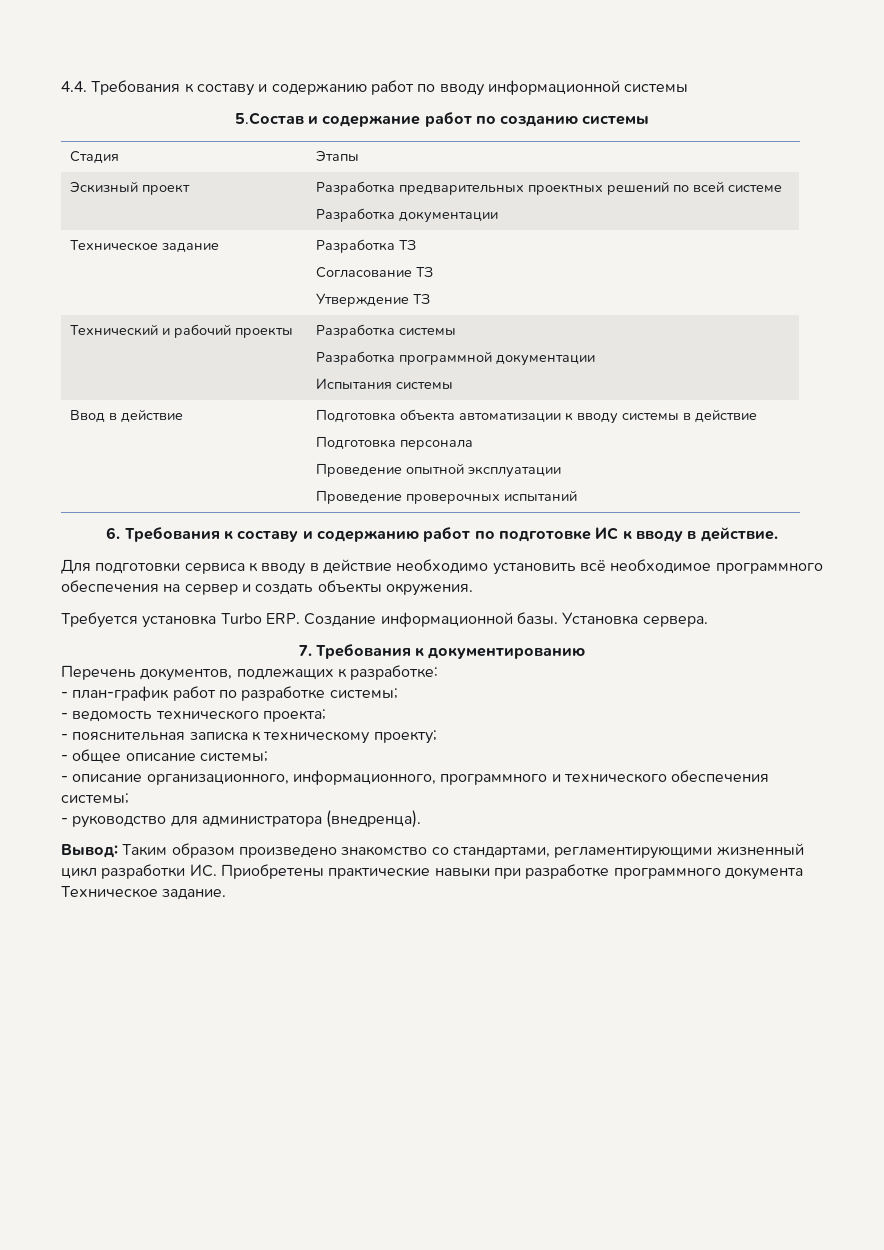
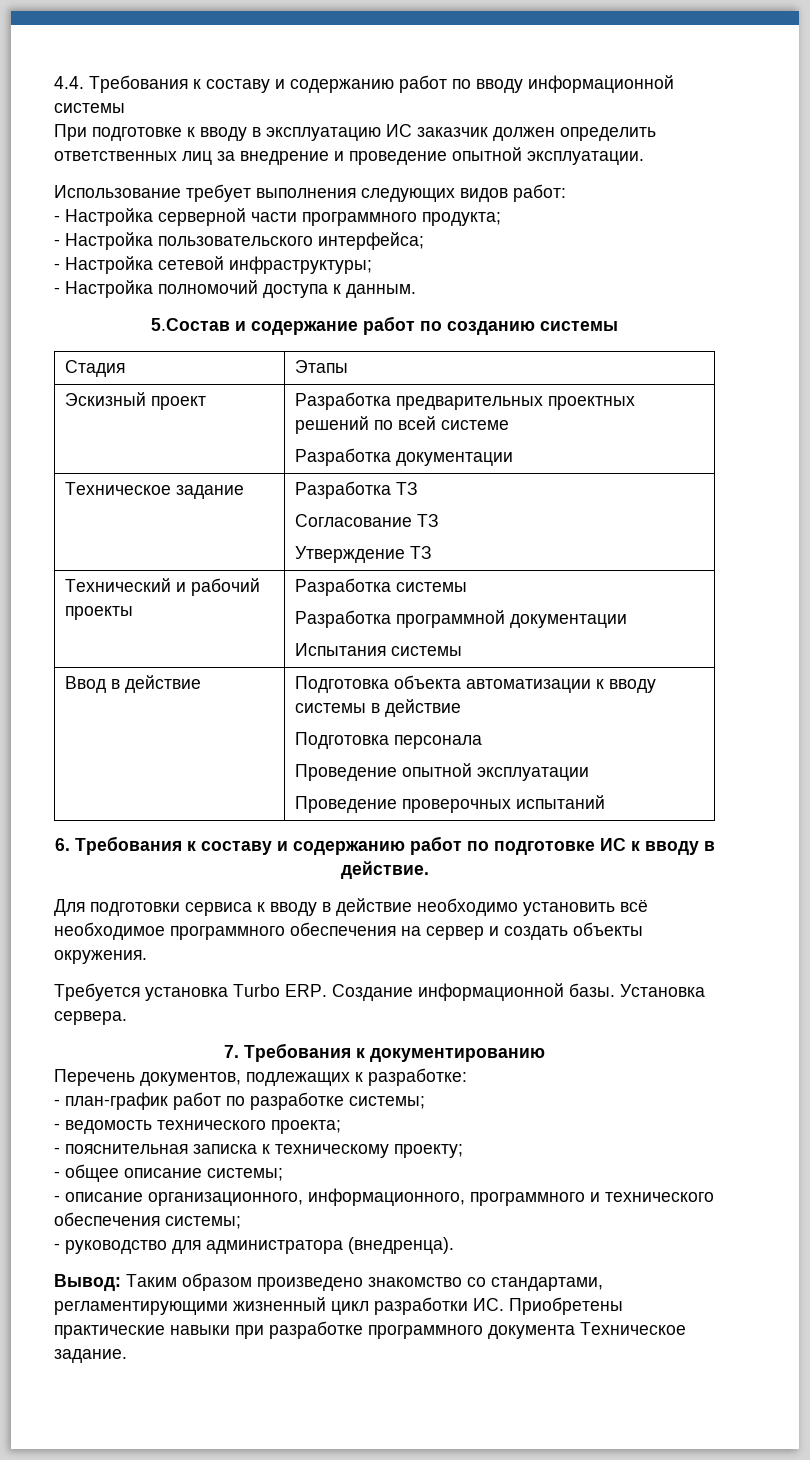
(689, 88) none -> [54,124,656,141] [54,147,644,165] [54,184,566,202] [54,208,501,226] [54,232,424,250] [54,256,372,274] [54,280,416,298] // При подготовке к вводу в эксплуатацию ИС заказчик должен определить ответственных лиц за внедрение и проведение опытной эксплуатации. // Использование требует выполнения следующих видов работ: // - Настройка серверной части программного продукта; // - Настройка пользовательского интерфейса; // - Настройка сетевой инфраструктуры; // - Настройка полномочий доступа к данным.

